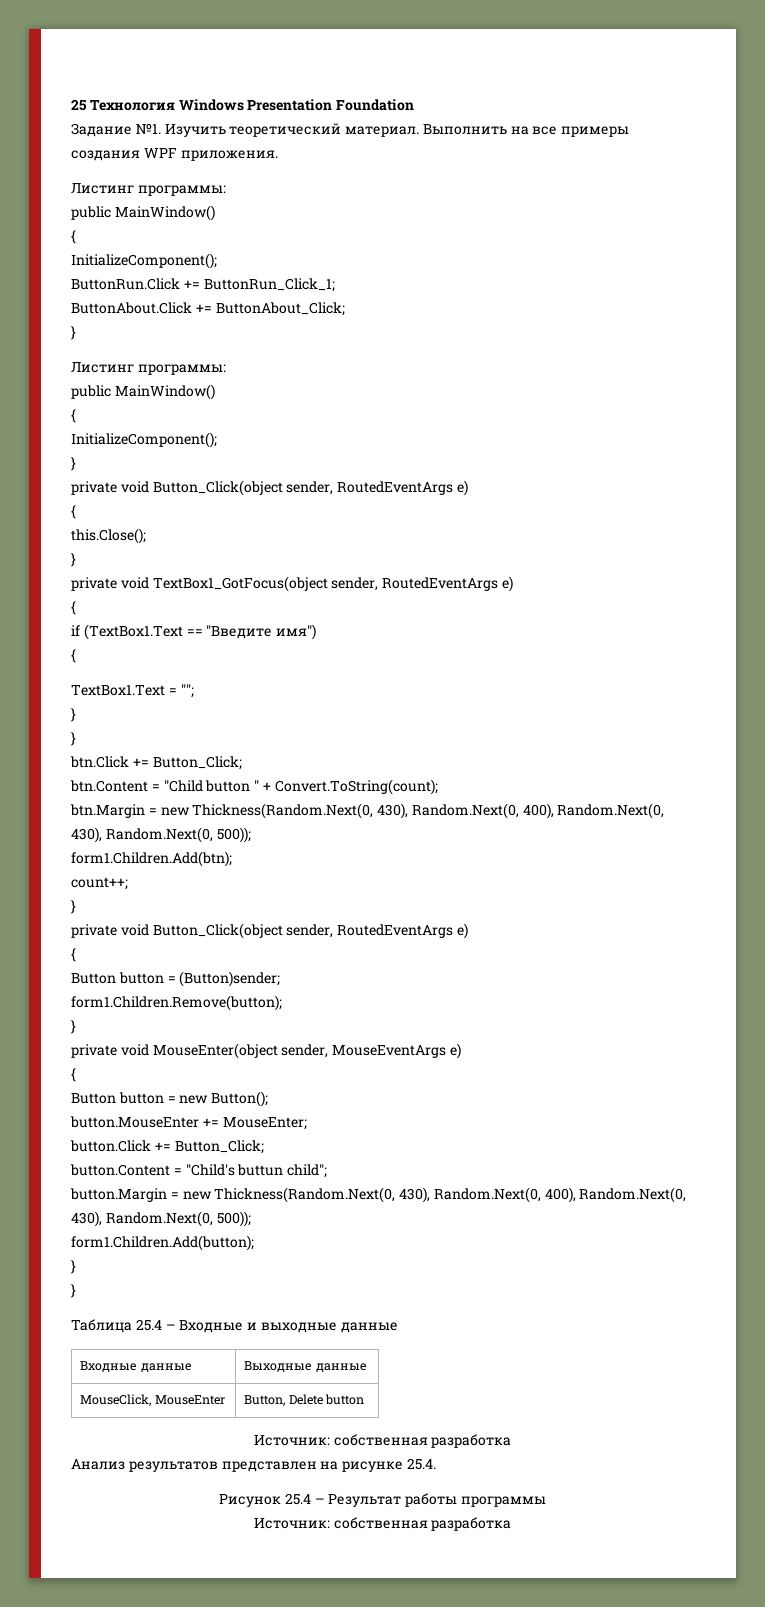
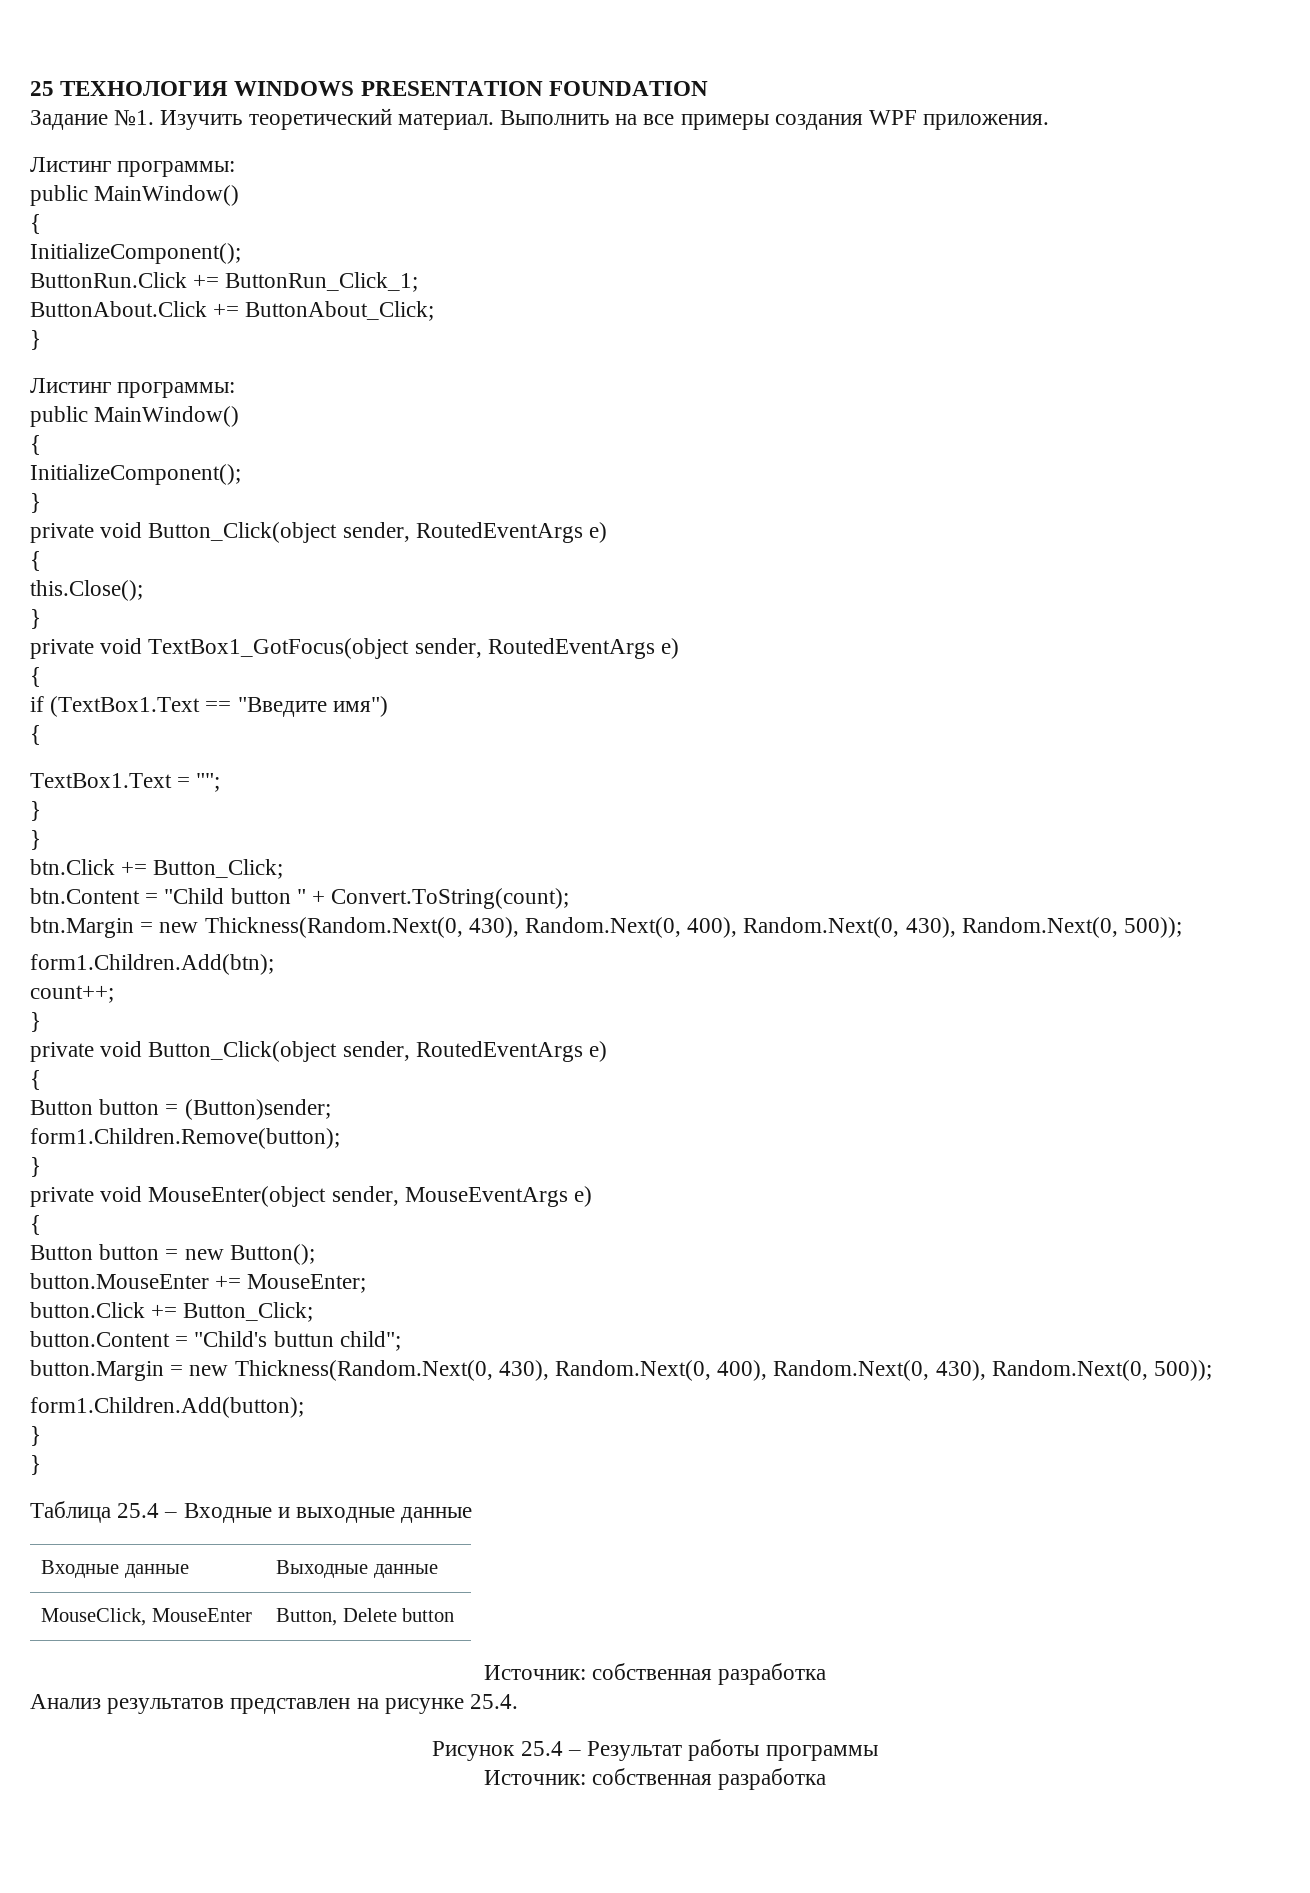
[89,99,415,111] Технология Windows Presentation Foundation -> [60,81,708,96] ТЕХНОЛОГИЯ WINDOWS PRESENTATION FOUNDATION

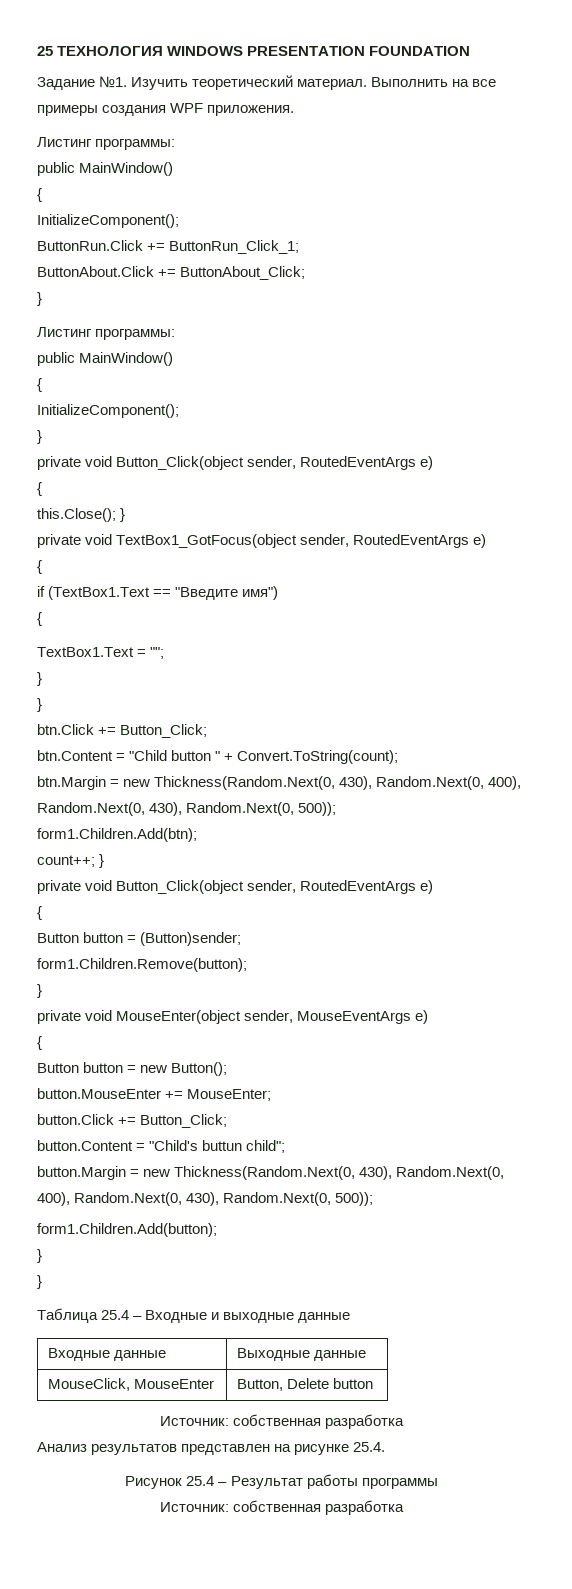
(143, 590) // -> (116, 515) none
(114, 994) // -> (95, 861) none

